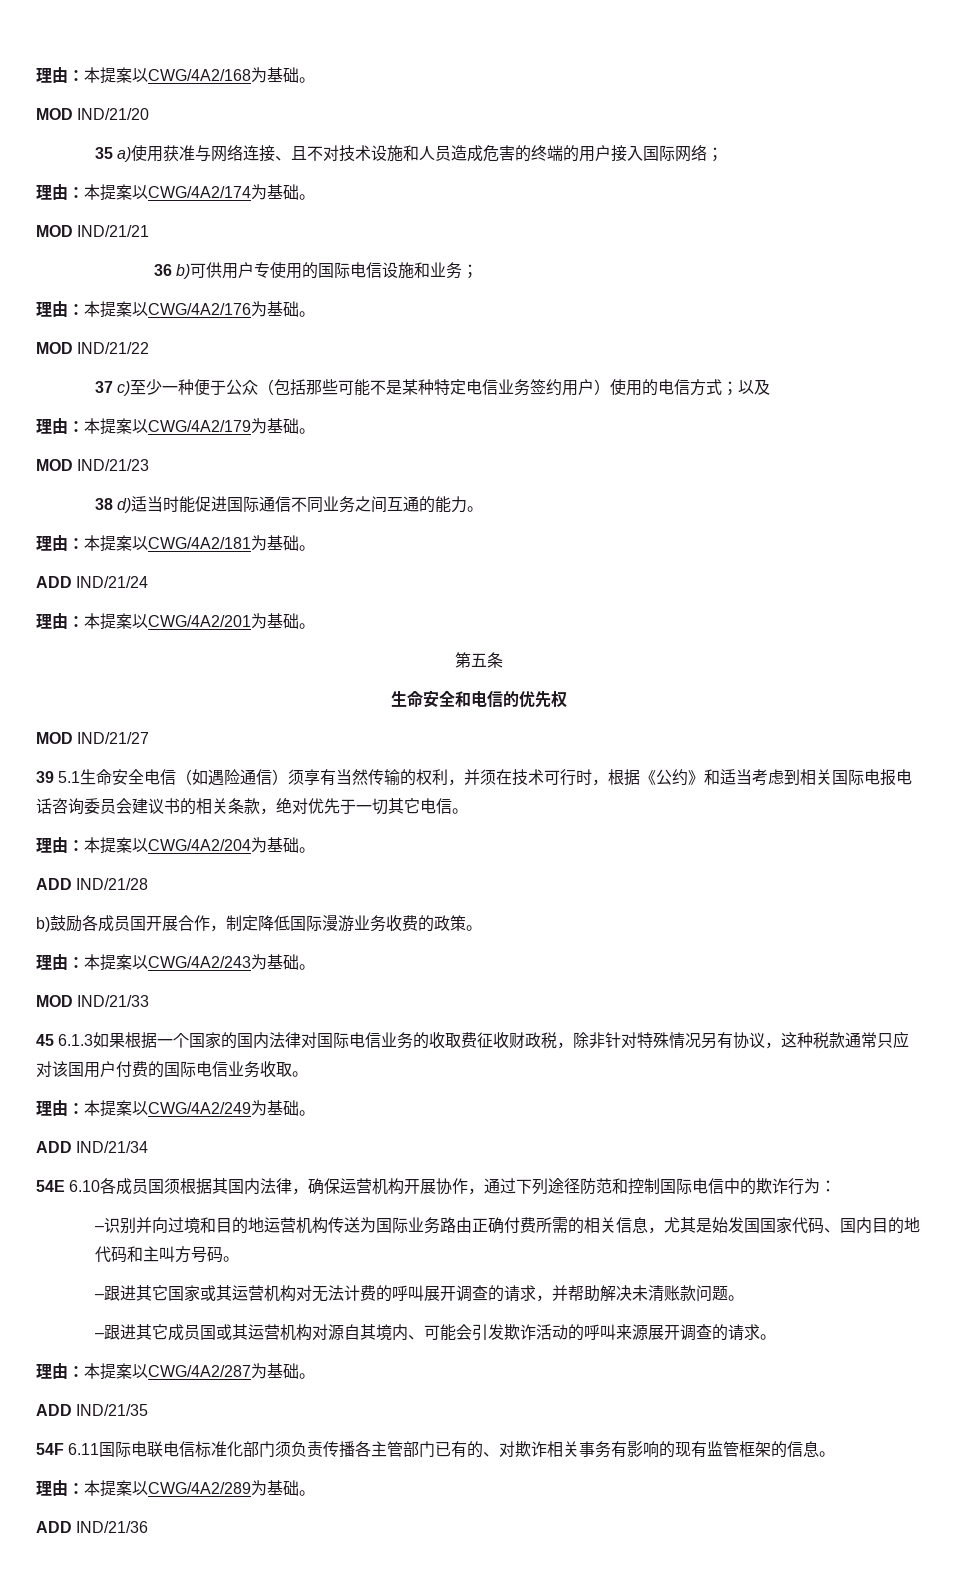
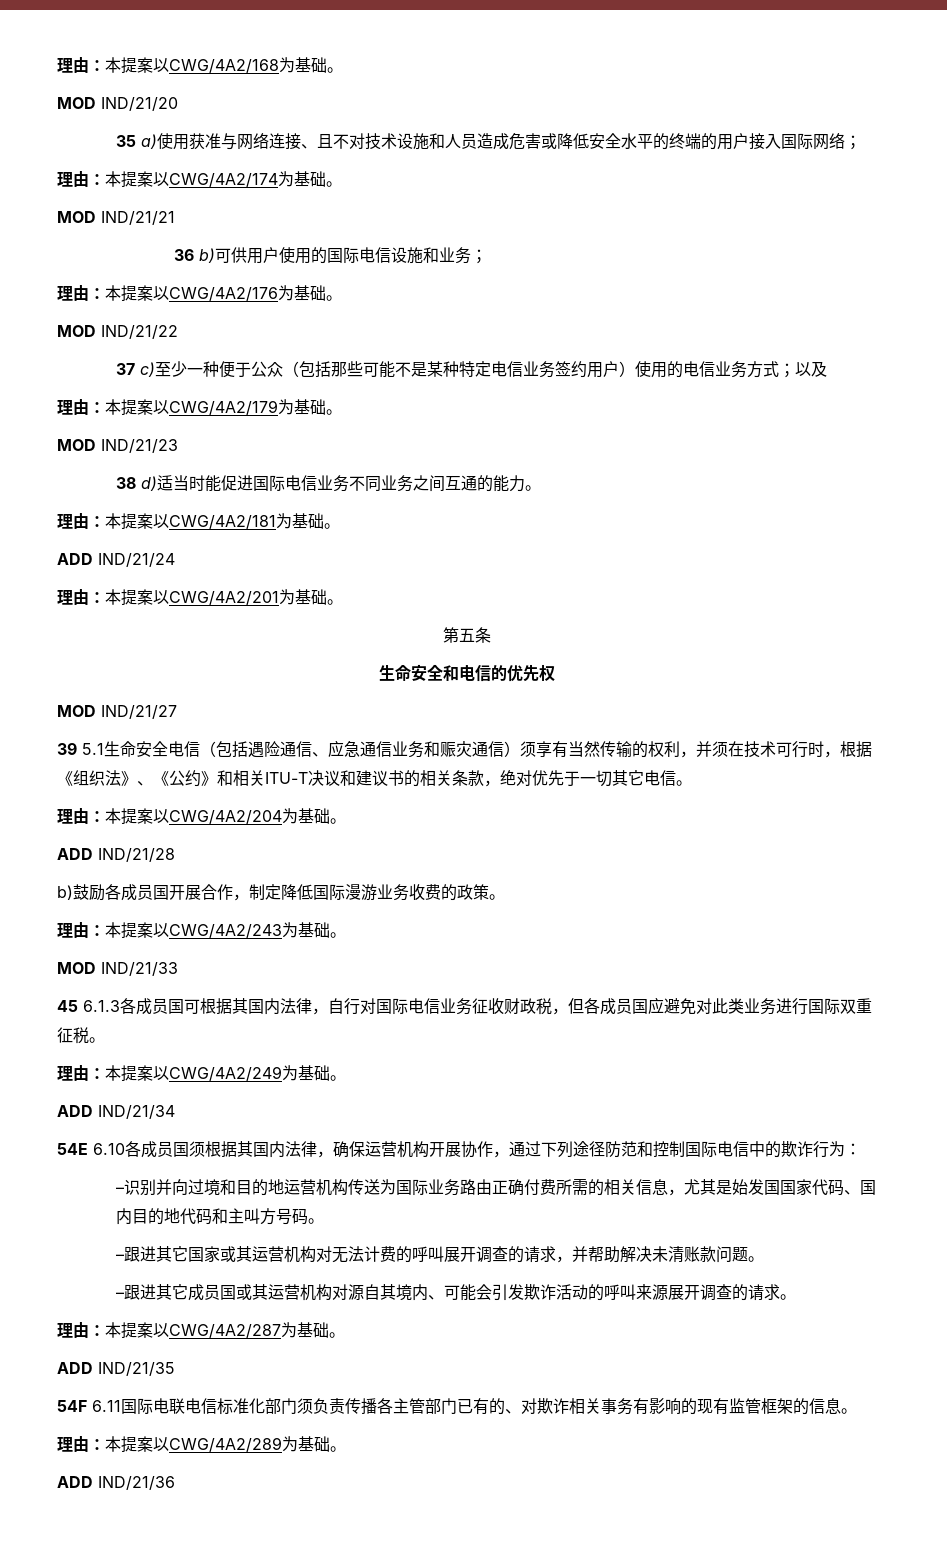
(516, 153) none -> [540,133,653,149] 或降低安全水平
[254,262,271,278] 专 -> (280, 255) none
(691, 387) none -> [714,361,747,378] 业务
[259,496,292,512] 通信 -> [284,475,349,492] 电信业务
[192,769,209,785] 如 -> [216,741,248,757] 包括
(273, 777) none -> [312,740,504,758] 、应急通信业务和赈灾通信
[656,769,913,786] [36,798,132,815] 公约》和适当考虑到相关国际电报电话咨询委员会 -> [73,770,356,787] 组织法》、《公约》和相关ITU-T决议和
[93,1032,302,1049] 如果根据一个国家的国内法律 -> [120,998,360,1015] 各成员国可根据其国内法律，自行
[413,1032,478,1049] 的收取费 -> (472, 1006) none
[573,1031,910,1049] [36,1061,292,1078] 除非针对特殊情况另有协议，这种税款通常只应对该国用户付费的国际电信业务收取 -> [568,997,872,1015] [57,1027,89,1044] 但各成员国应避免对此类业务进行国际双重征税

